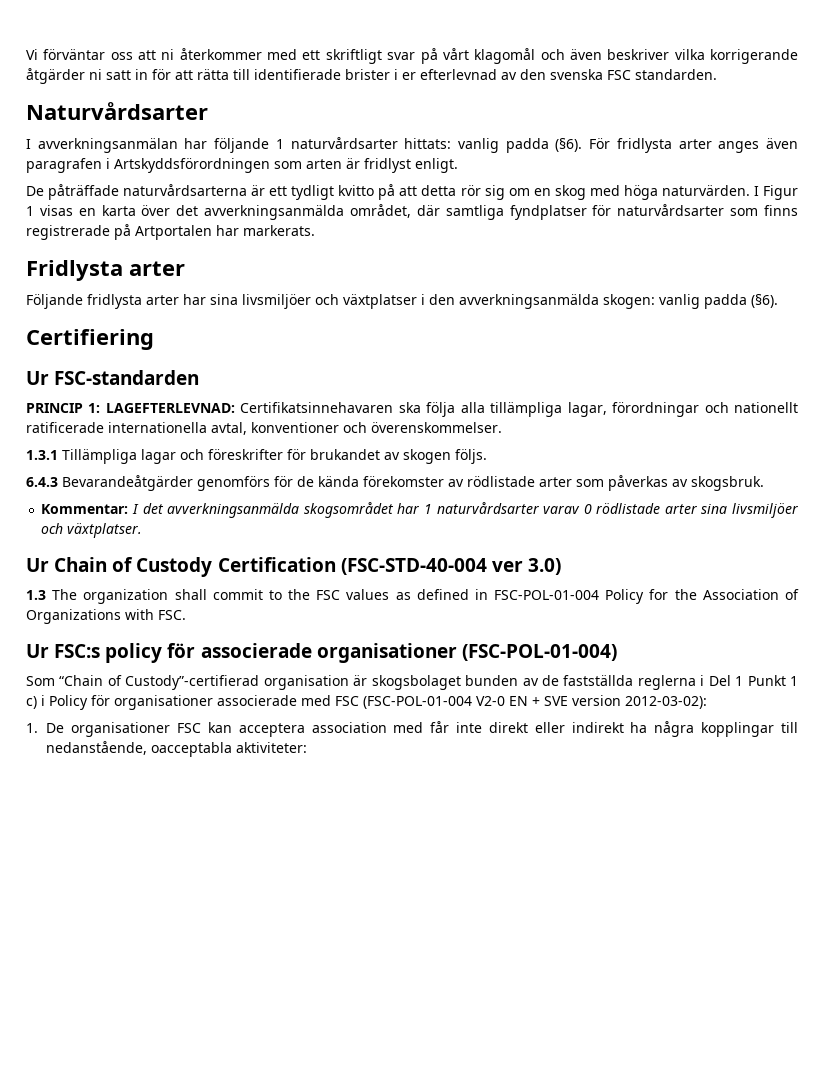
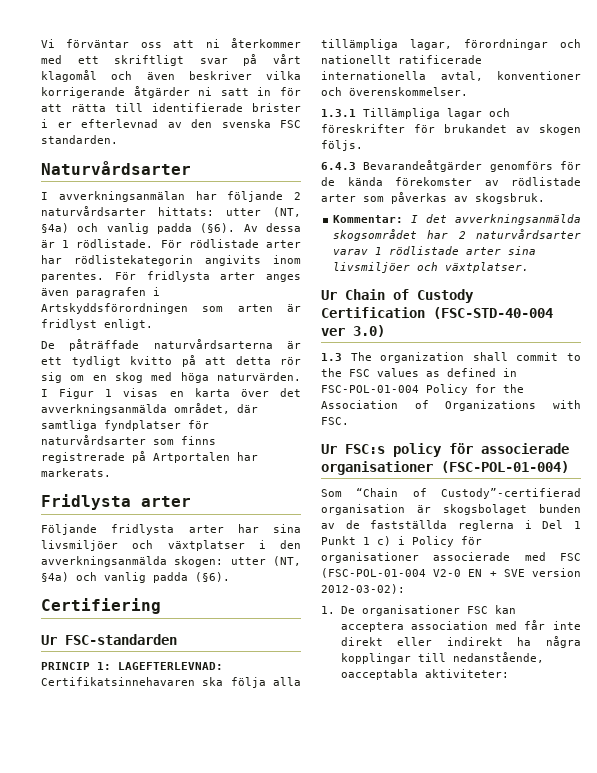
[275,139,284,149] 1 -> [294,192,301,200] 2
[458,138,583,153] vanlig padda (§6). -> [226,207,301,217] [41,223,301,234] [41,239,301,248] [41,255,301,266] [41,272,104,282] utter (NT, §4a) och vanlig padda (§6). Av dessa är 1 rödlistade. För rödlistade arter har rödlistekategorin angivits inom parentes.
(655, 301) none -> [230,556,301,566] [41,572,97,582] utter (NT, §4a) och
[423,504,432,514] 1 -> [458,231,466,239] 2
[583,504,592,514] 0 -> [375,247,383,255] 1

